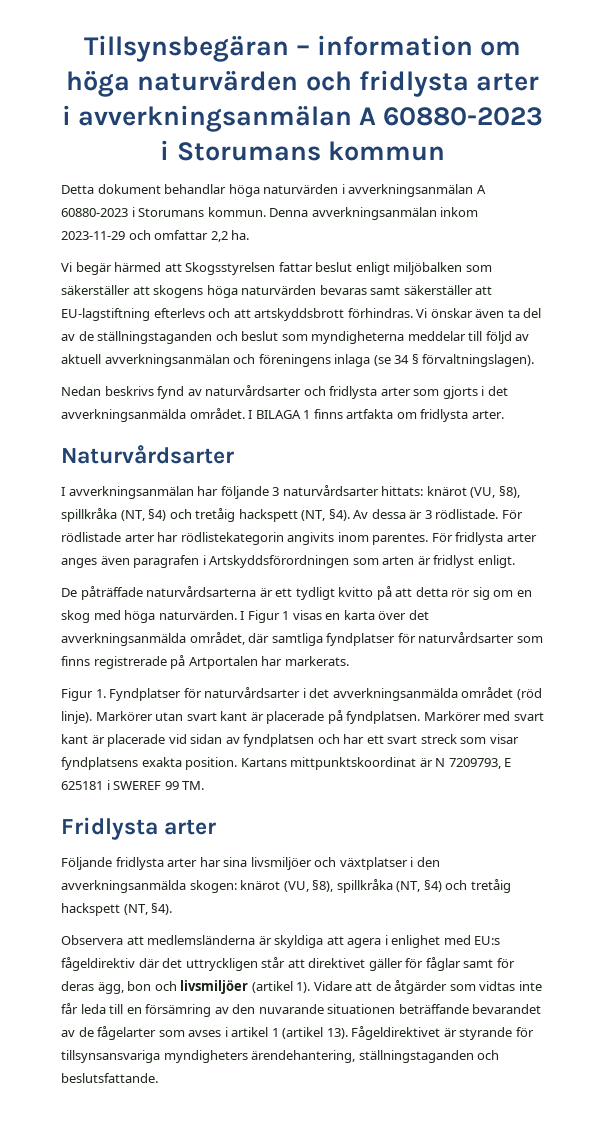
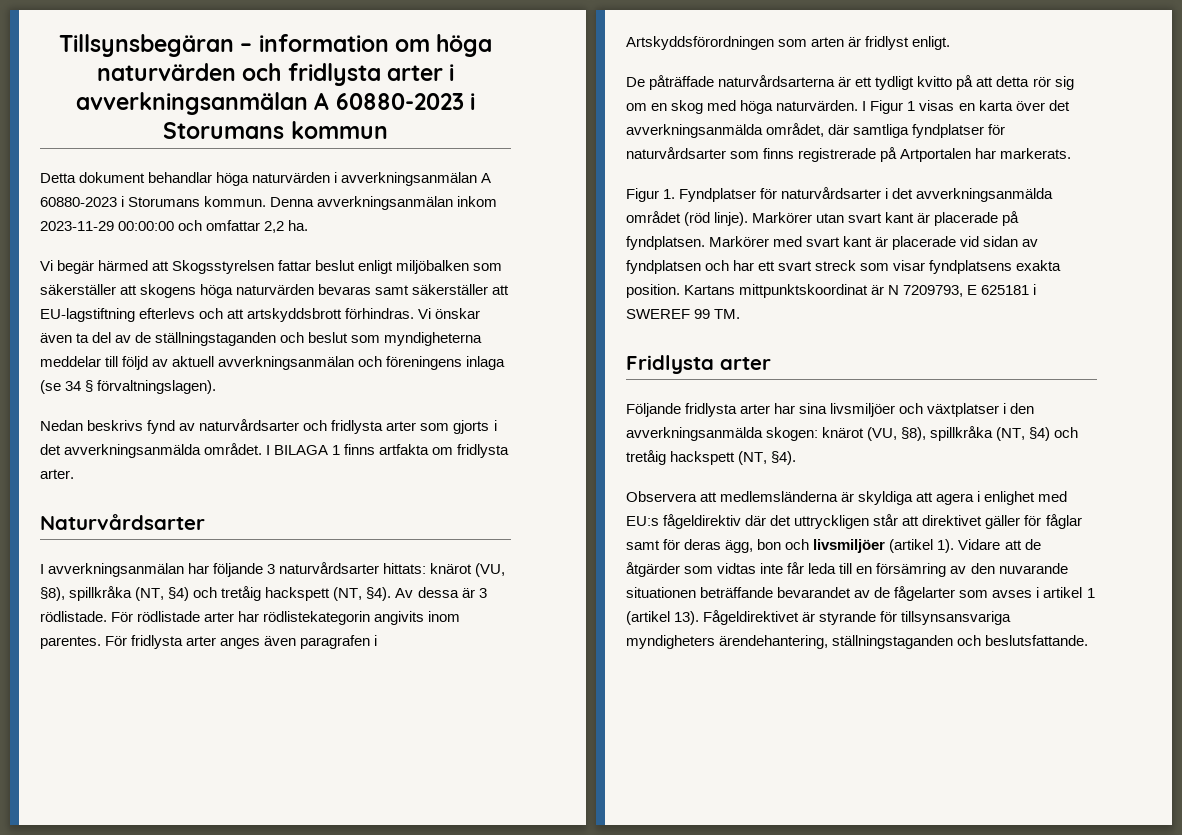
(125, 235) none -> [118,221,175,231] 00:00:00

